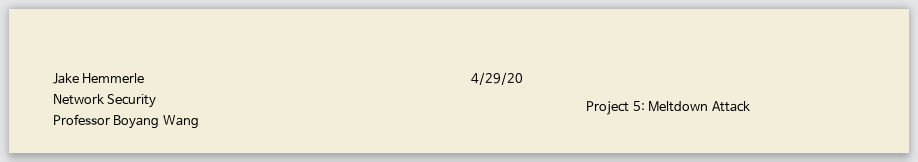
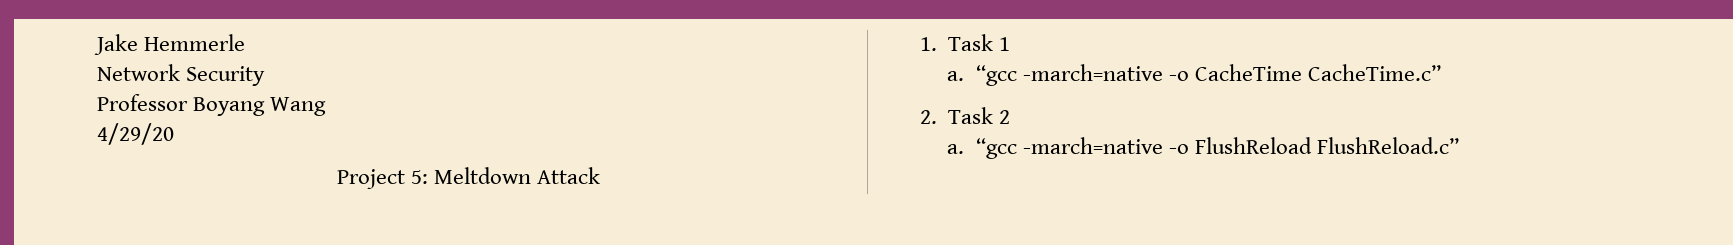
(750, 106) none -> [920,34,1011,51] [947,64,1441,86] [920,107,1011,124] [947,137,1459,159] // 1. Task 1 // a. “gcc -march=native -o CacheTime CacheTime.c” // 2. Task 2 // a. “gcc -march=native -o FlushReload FlushReload.c”

